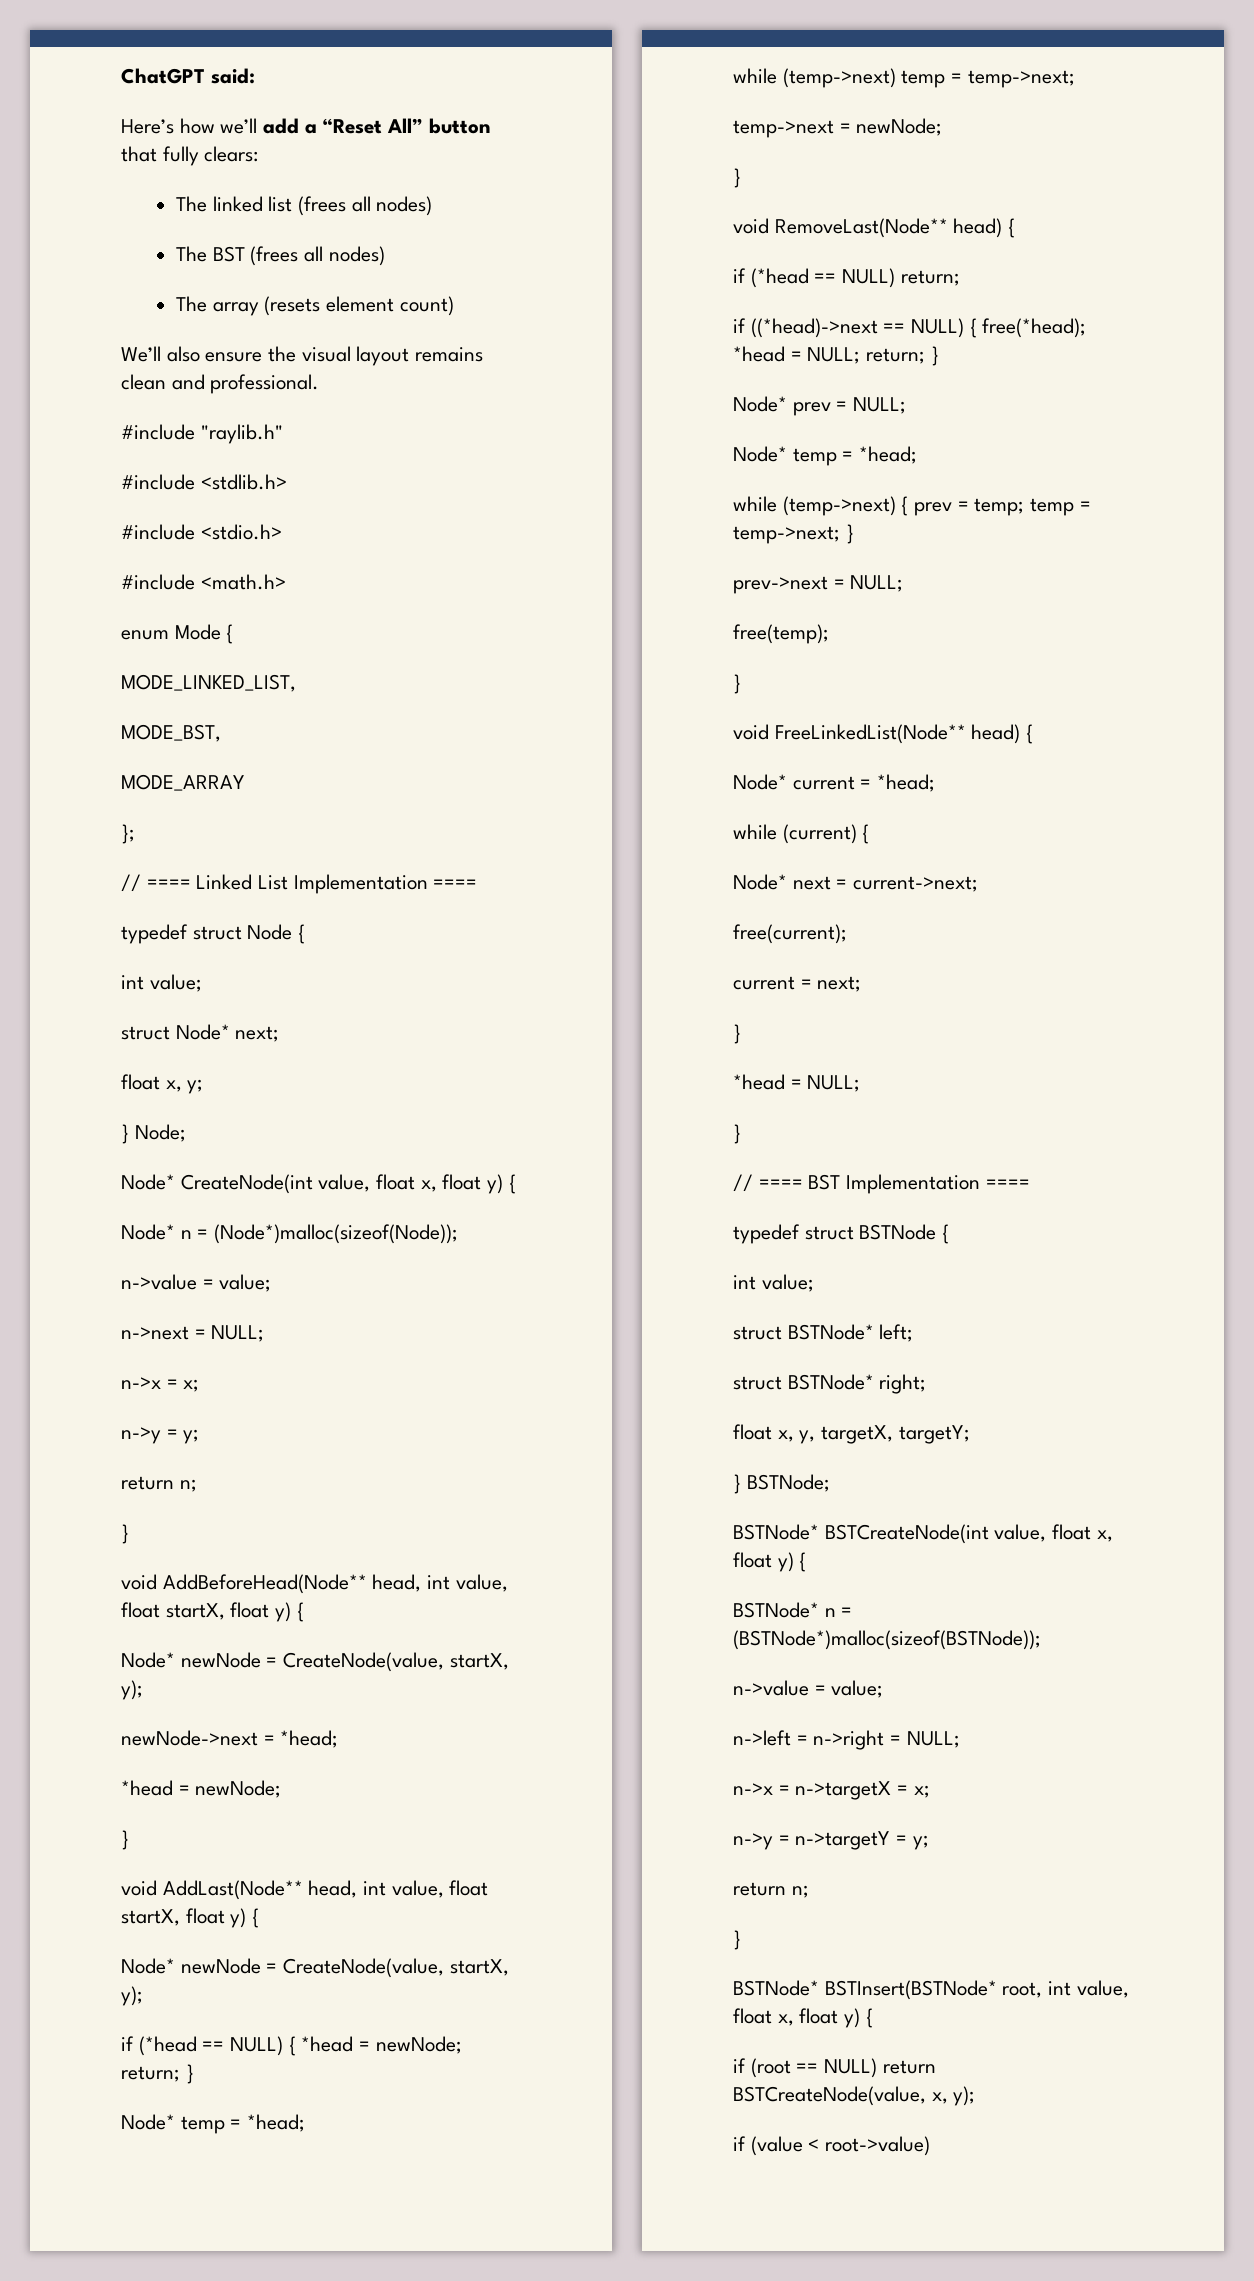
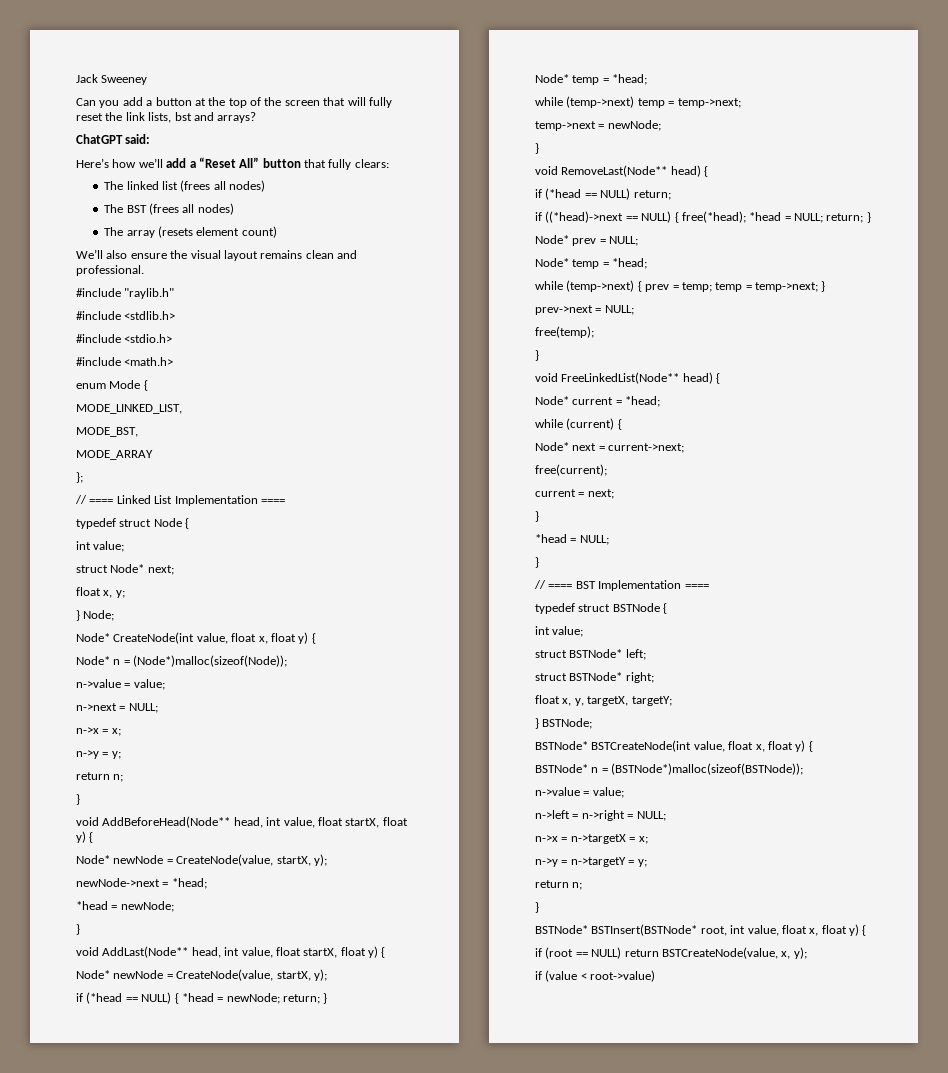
(121, 76) none -> [76,74,148,85] [76,97,392,108] [76,112,257,123] Jack Sweeney // Can you add a button at the top of the screen that will fully reset the link lists, bst and arrays? //

